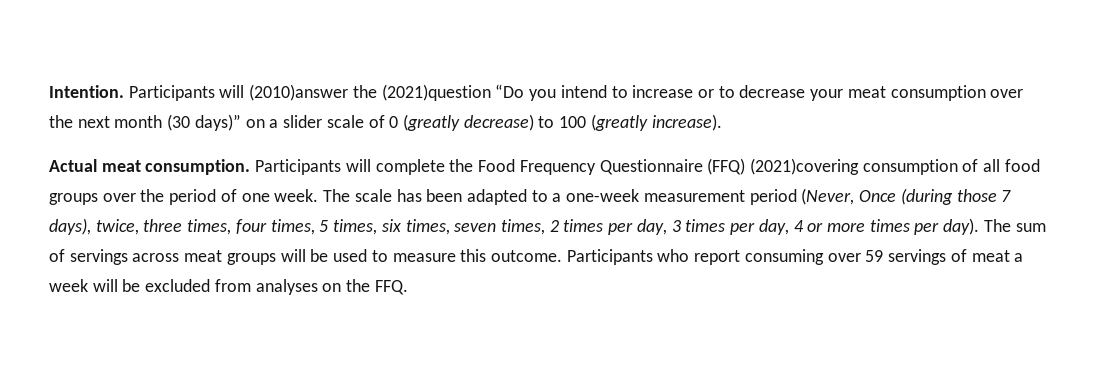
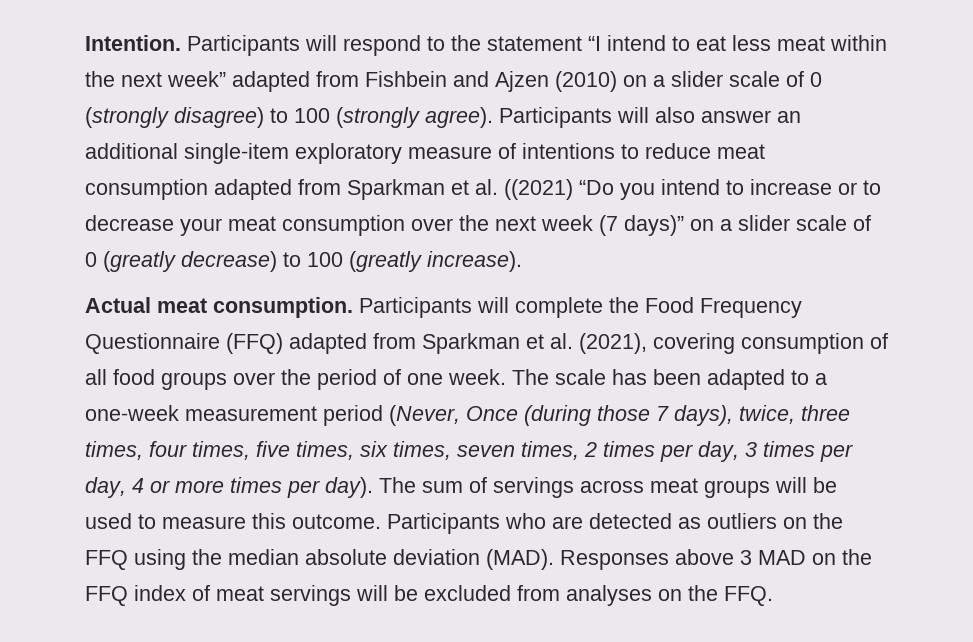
[249,84,491,101] (2010)answer the (2021)question -> [343,35,887,56] [85,71,822,92] [85,107,801,128] [85,143,765,164] [85,179,573,200] respond to the statement “I intend to eat less meat within the next week” adapted from Fishbein and Ajzen (2010) on a slider scale of 0 (strongly disagree) to 100 (strongly agree). Participants will also answer an additional single-item exploratory measure of intentions to reduce meat consumption adapted from Sparkman et al. ((2021)
[114,114,191,131] month (30 -> [541,215,618,236] week (7
[749,158,859,175] (2021)covering -> [289,333,735,354] adapted from Sparkman et al. (2021), covering
[319,220,329,232] 5 -> [256,441,290,457] five
[694,249,1024,265] [49,279,88,292] report consuming over 59 servings of meat a week -> [552,513,843,529] [85,549,872,570] [85,585,351,606] are detected as outliers on the FFQ using the median absolute deviation (MAD). Responses above 3 MAD on the FFQ index of meat servings

